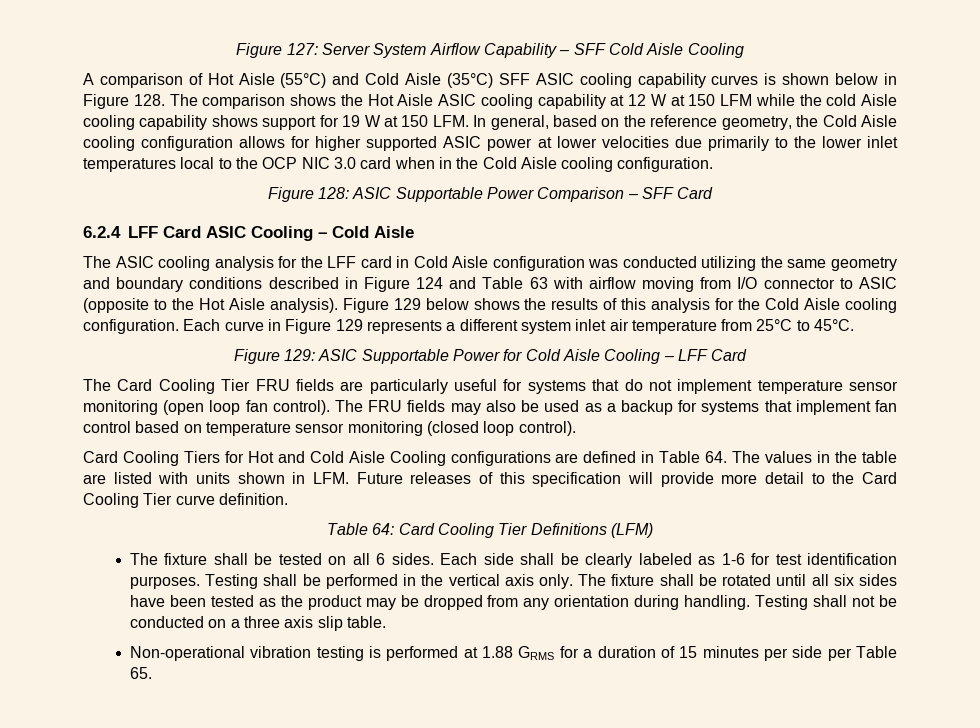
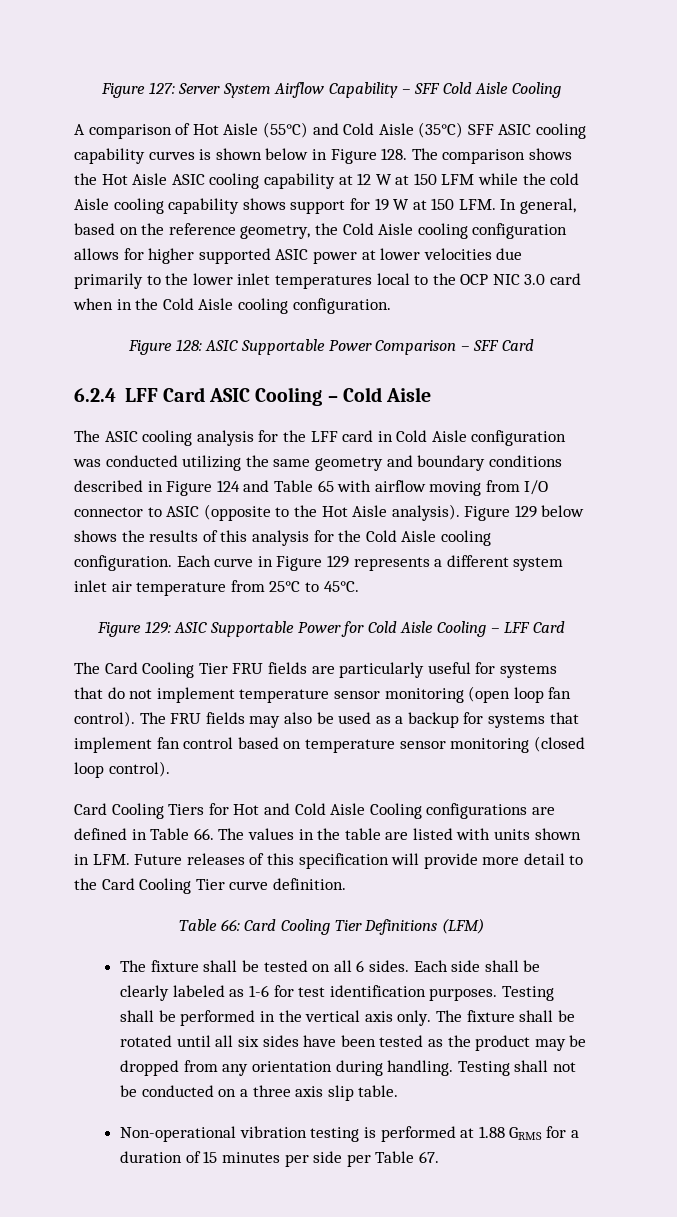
[529,277,548,289] 63 -> [317,480,334,492] 65
[705,451,728,463] 64. -> [193,828,214,840] 66.
[372,523,395,535] 64: -> [220,919,240,931] 66:
[129,667,152,679] 65. -> [418,1151,439,1163] 67.

